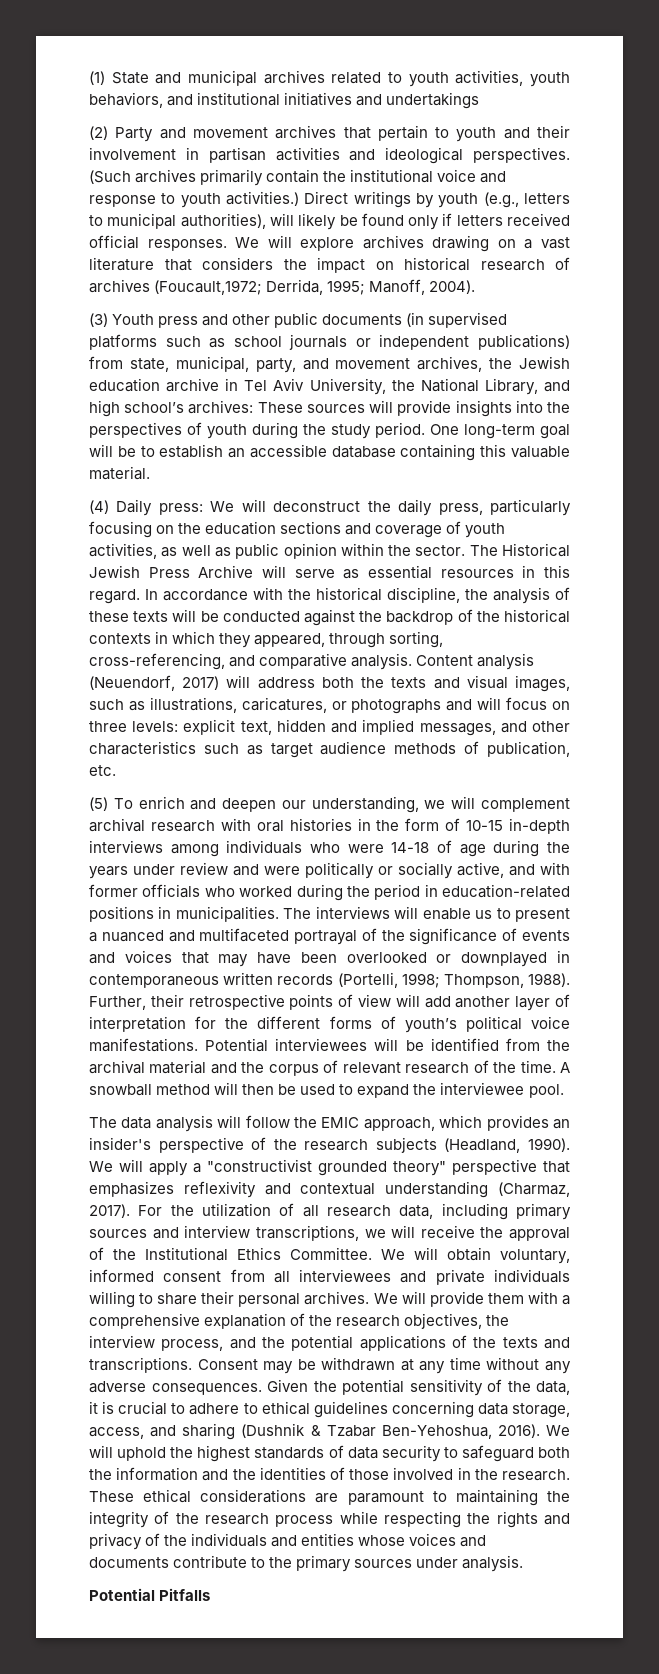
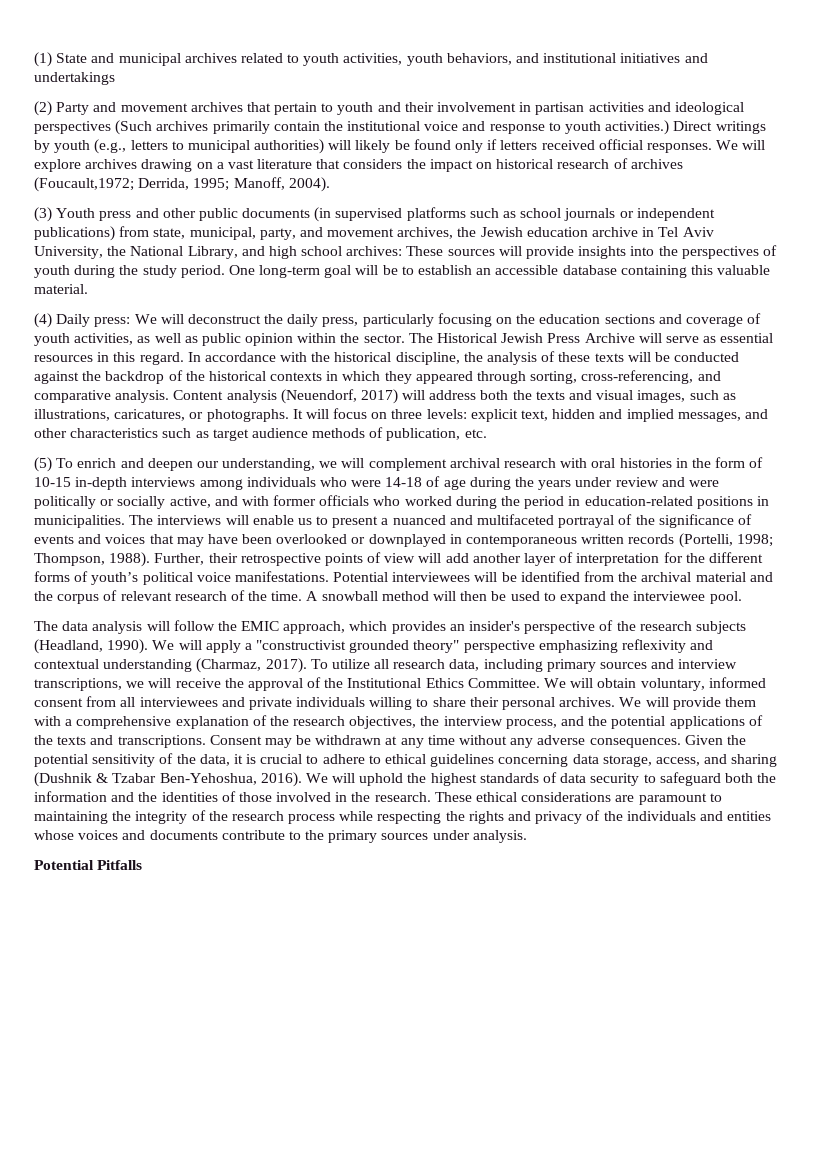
[472,147,570,163] perspectives. -> [34,121,111,134] perspectives
[180,213,266,229] authorities), -> [254,139,325,154] authorities)
[124,402,185,413] school’s -> [301,246,343,256] school
[254,633,326,647] appeared, -> [415,371,473,384] appeared
[351,699,473,714] photographs and -> [206,409,303,422] photographs. It
[543,1161,570,1173] [89,1181,174,1197] that emphasizes -> [538,640,618,653] emphasizing
[138,1203,295,1217] For the utilization of -> [310,659,370,669] To utilize

